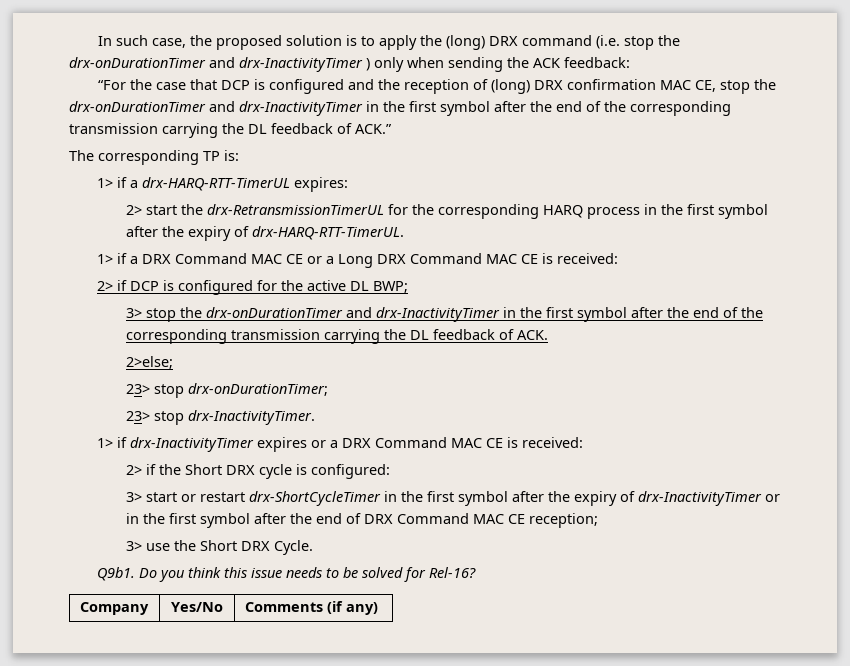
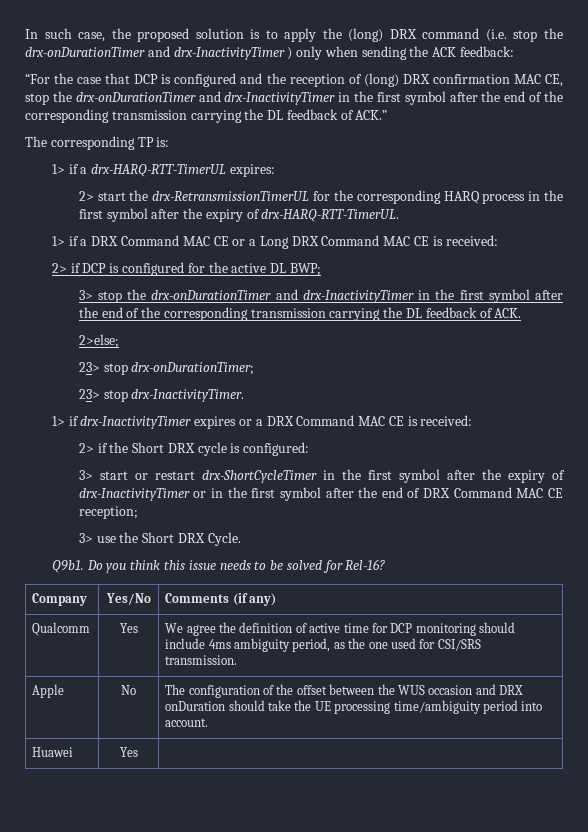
(378, 608) none -> [32,622,91,636] [119,623,138,633] [165,622,516,636] [165,638,481,652] [165,655,238,665] [32,684,65,698] [121,685,136,695] [165,684,524,698] [165,700,543,714] [165,718,209,727] [32,747,74,757] [119,747,138,757] // Qualcomm | Yes | We agree the definition of active time for DCP monitoring should include 4ms ambiguity period, as the one used for CSI/SRS transmission. // Apple | No | The configuration of the offset between the WUS occasion and DRX onDuration should take the UE processing time/ambiguity period into account. // Huawei | Yes |

